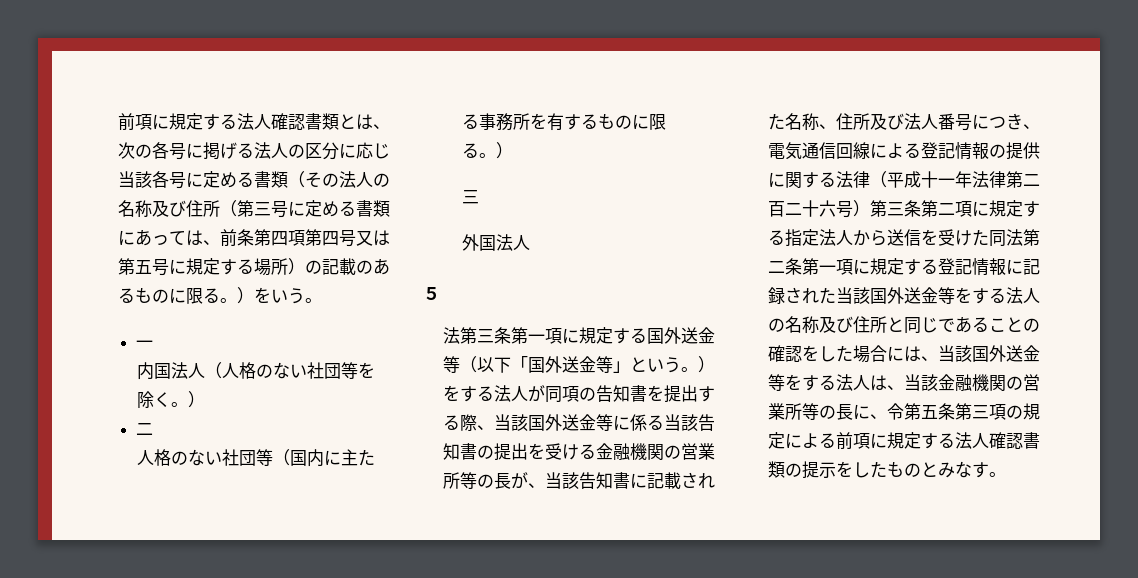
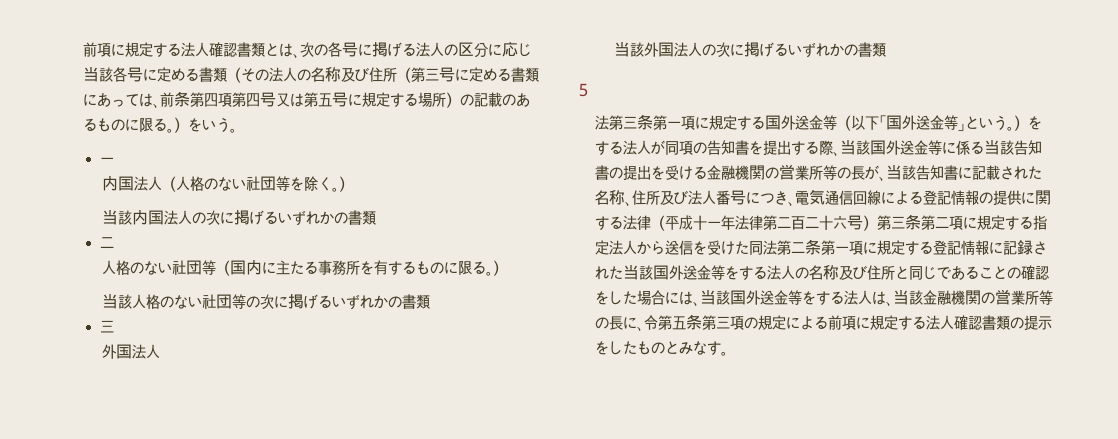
(206, 399) none -> [102,210,377,226] // 当該内国法人の次に掲げるいずれかの書類
[462,190,480,204] [462,234,531,251] 三 // 外国法人 -> [102,294,431,310] [100,320,115,333] [102,344,161,359] [614,42,887,58] 当該人格のない社団等の次に掲げるいずれかの書類 // 三 // 外国法人 // 当該外国法人の次に掲げるいずれかの書類

